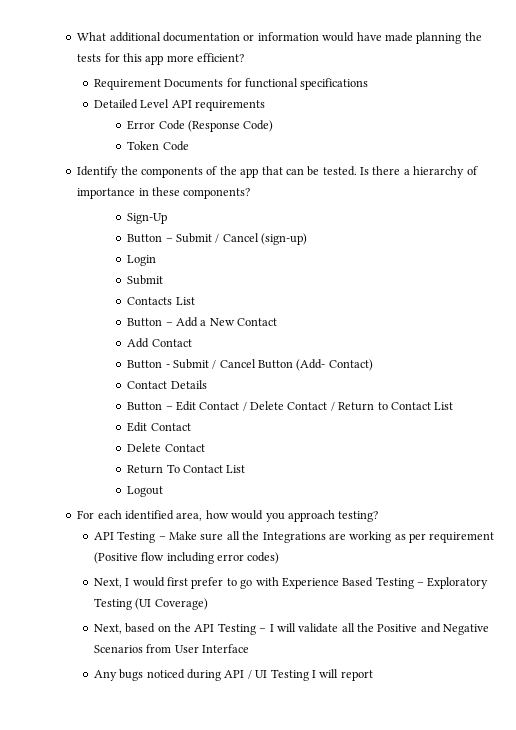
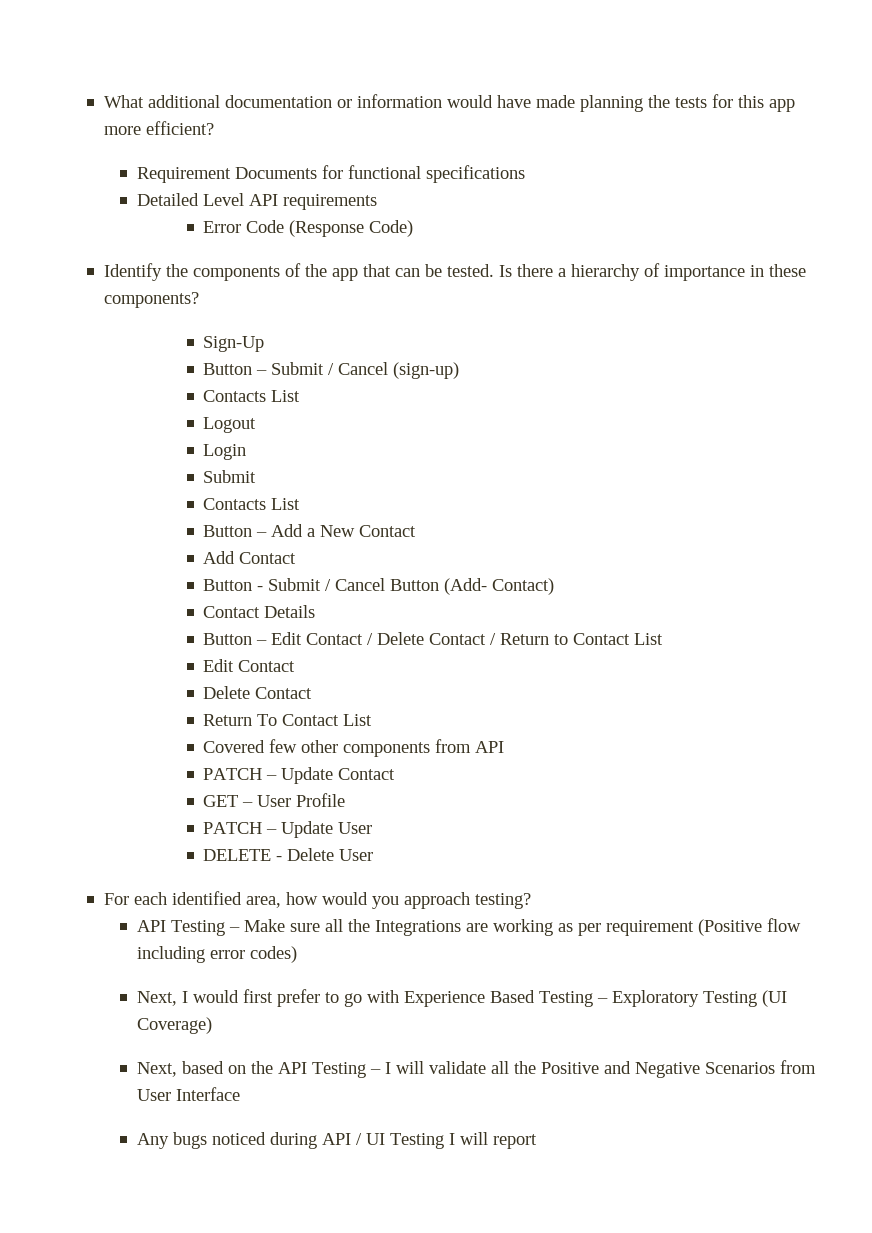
[127,141,189,151] // Token Code -> (414, 228) none
(308, 239) none -> [203,390,301,402] [203,417,257,433] // Contacts List // Logout
[127,486,164,497] Logout -> [203,739,505,757] [203,767,396,784] [203,793,346,807] [203,821,373,838] [203,848,374,861] Covered few other components from API // PATCH – Update Contact // GET – User Profile // PATCH – Update User // DELETE - Delete User

